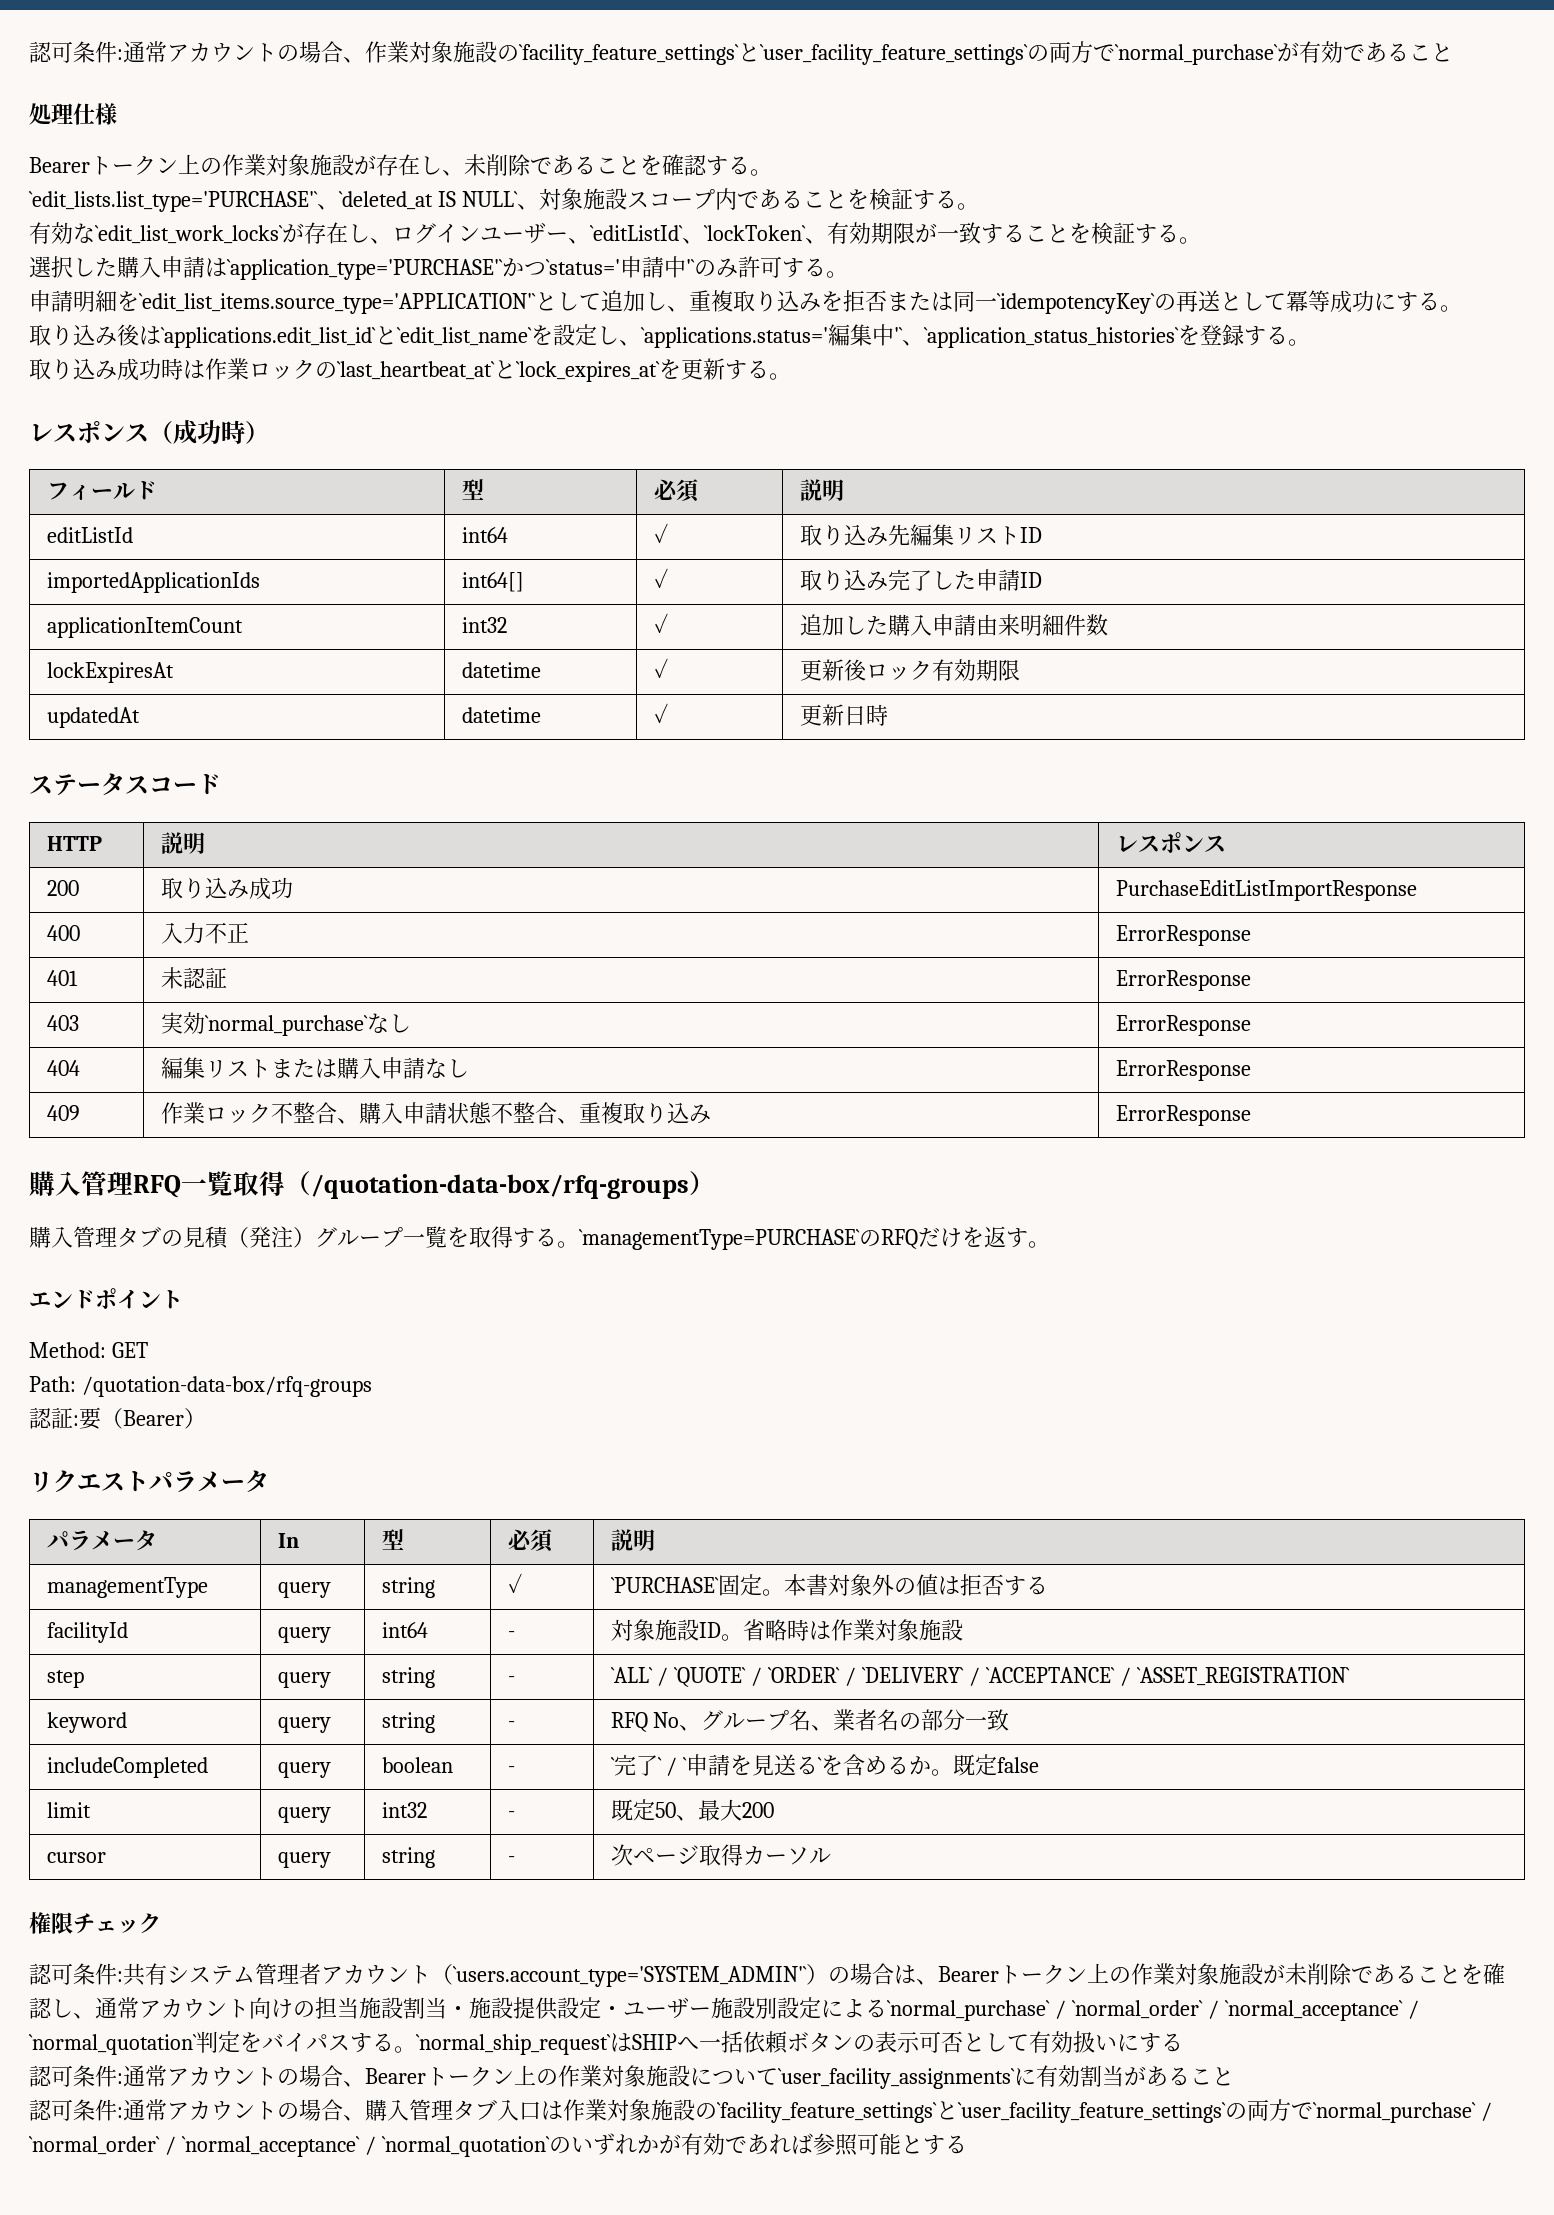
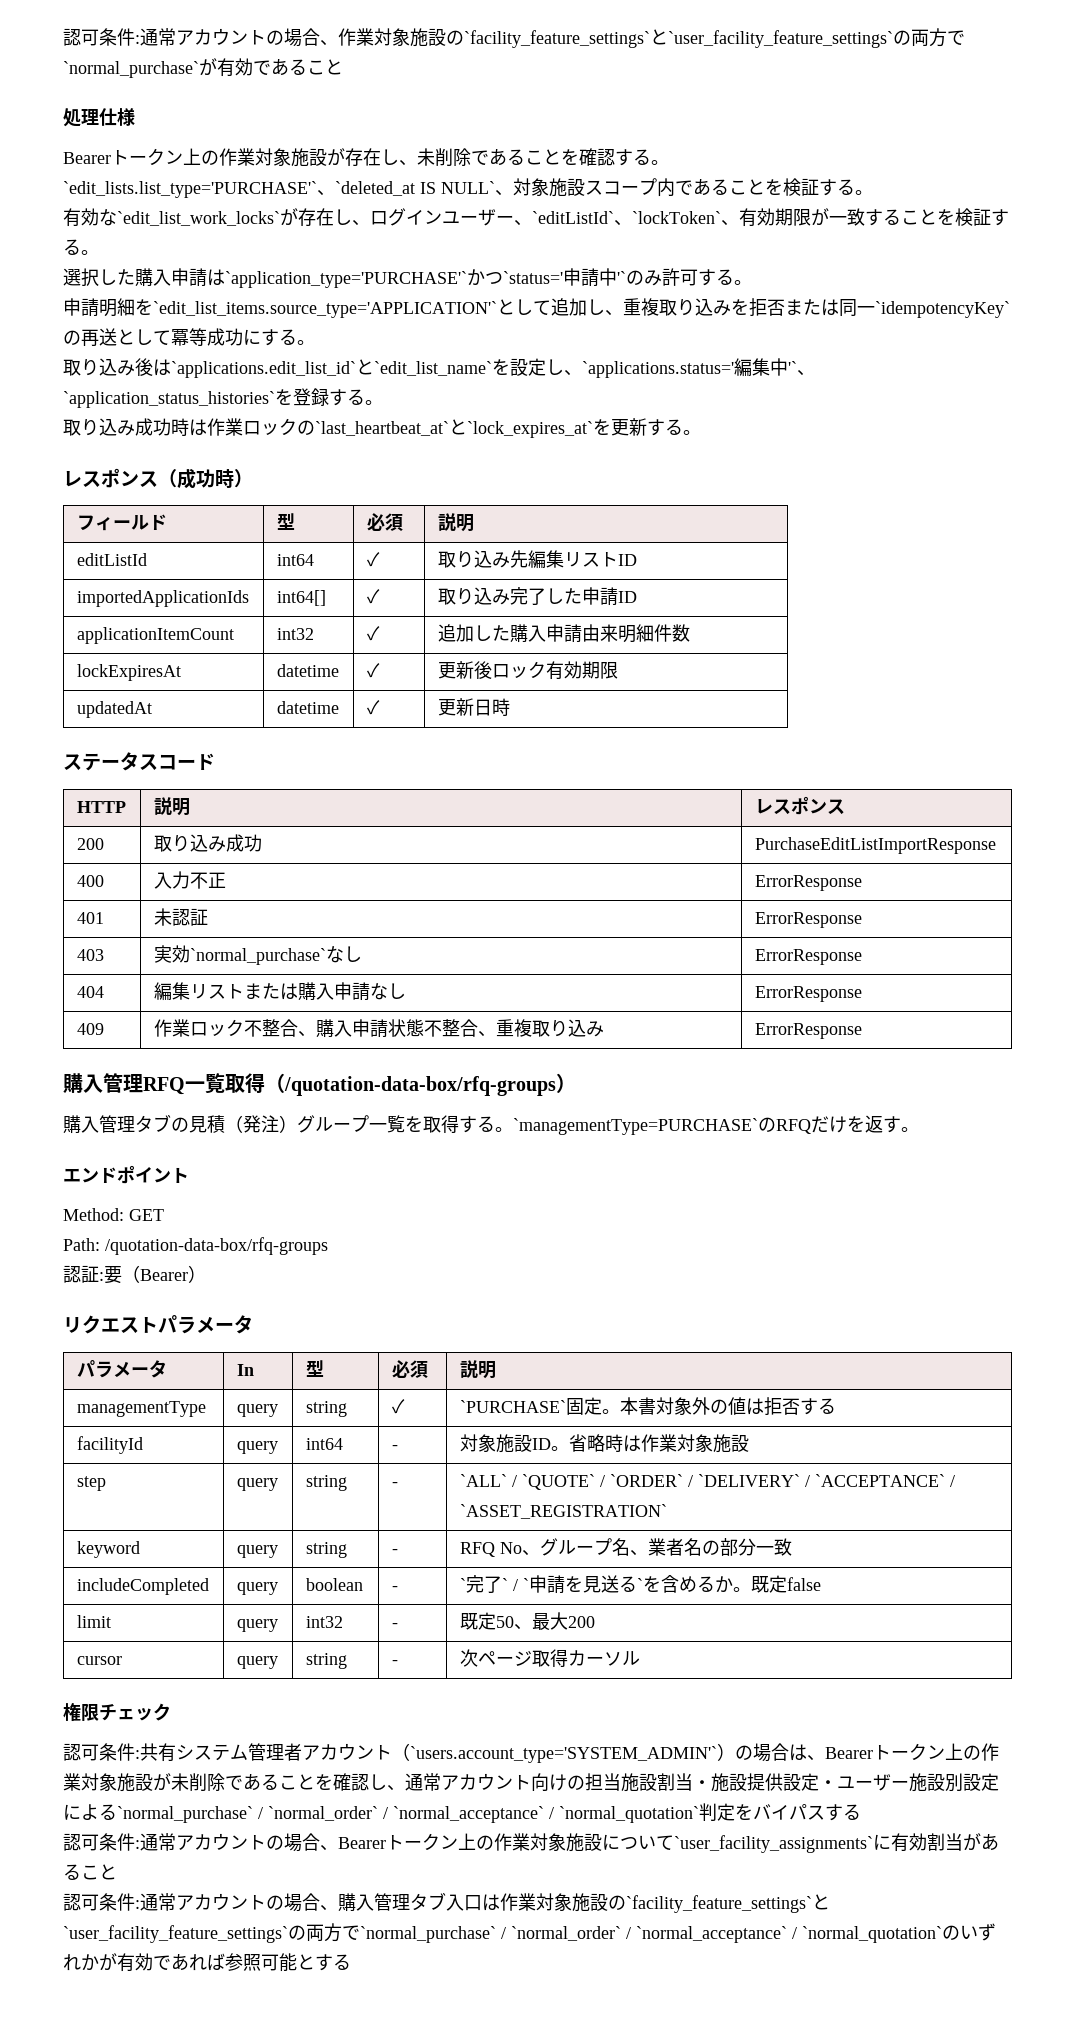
[394,2031,1183,2055] 。`normal_ship_request`はSHIPへ一括依頼ボタンの表示可否として有効扱いにする -> (861, 1812) none

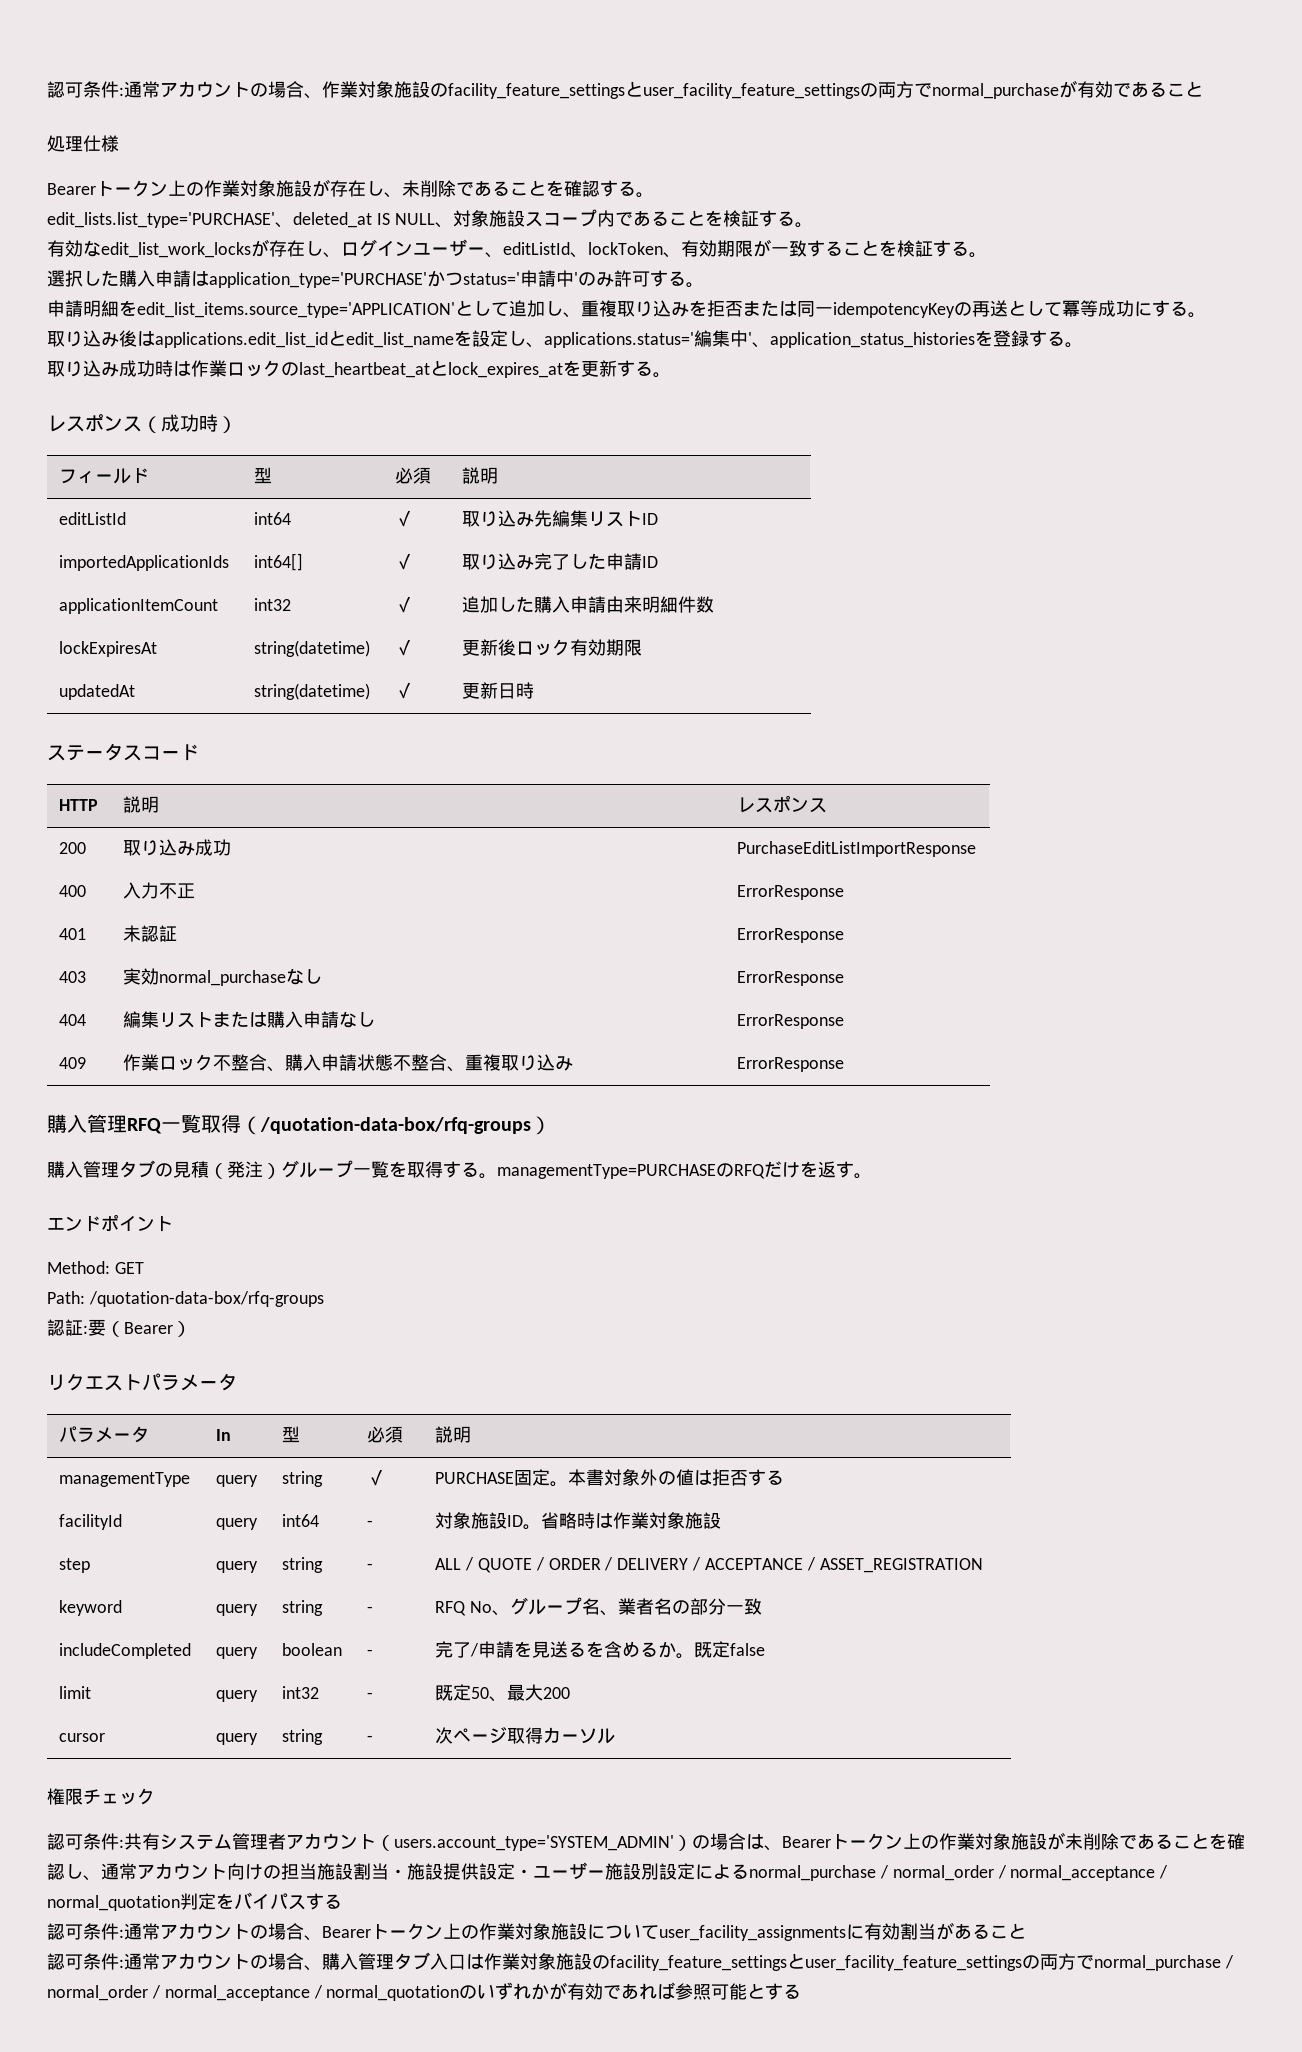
[464,28,965,48] [63,61,199,78] `facility_feature_settings`と`user_facility_feature_settings`の両方で`normal_purchase` -> [448,81,1059,99] facility_feature_settingsとuser_facility_feature_settingsの両方でnormal_purchase
[63,181,495,198] `edit_lists.list_type='PURCHASE'`、`deleted_at IS NULL` -> [47,212,435,228] edit_lists.list_type='PURCHASE'、deleted_at IS NULL
[117,211,280,226] `edit_list_work_locks` -> [101,242,251,258] edit_list_work_locks
[532,211,721,226] `editListId`、`lockToken` -> [503,242,663,258] editListId、lockToken
[225,268,626,288] `application_type='PURCHASE'`かつ`status='申請中'` -> [209,270,578,288] application_type='PURCHASE'かつstatus='申請中'
[153,301,497,318] `edit_list_items.source_type='APPLICATION'` -> [137,302,455,318] edit_list_items.source_type='APPLICATION'
[875,301,1010,318] `idempotencyKey` -> [833,302,955,318] idempotencyKey
[171,358,815,378] [63,391,275,408] `applications.edit_list_id`と`edit_list_name`を設定し、`applications.status='編集中'`、`application_status_histories` -> [155,330,975,348] applications.edit_list_idとedit_list_nameを設定し、applications.status='編集中'、application_status_histories
[315,419,593,438] `last_heartbeat_at`と`lock_expires_at` -> [299,360,563,378] last_heartbeat_atとlock_expires_at
[276,664,339,677] datetime -> [254,640,371,657] string(datetime)
[276,701,339,714] datetime -> [254,683,371,700] string(datetime)
[189,948,326,965] `normal_purchase` -> [159,970,287,986] normal_purchase
[513,1118,758,1135] `managementType=PURCHASE` -> [497,1164,716,1179] managementType=PURCHASE
[459,1400,566,1413] `PURCHASE` -> [435,1472,515,1484] PURCHASE
[459,1474,955,1490] [459,1504,667,1519] `ALL` / `QUOTE` / `ORDER` / `DELIVERY` / `ACCEPTANCE` / `ASSET_REGISTRATION` -> [435,1557,983,1573] ALL / QUOTE / ORDER / DELIVERY / ACCEPTANCE / ASSET_REGISTRATION
[459,1575,529,1593] `完了` / ` -> [435,1641,480,1658] 完了/
[636,1578,643,1591] ` -> (587, 1649) none
[410,1746,717,1763] `users.account_type='SYSTEM_ADMIN'` -> [394,1835,674,1851] users.account_type='SYSTEM_ADMIN'
[117,1806,699,1823] `normal_purchase` / `normal_order` / `normal_acceptance` / `normal_quotation` -> [749,1865,1169,1881] [47,1895,180,1911] normal_purchase / normal_order / normal_acceptance / normal_quotation
[674,1835,873,1853] `user_facility_assignments` -> [659,1925,846,1941] user_facility_assignments
[626,1894,830,1913] [63,1923,942,1943] `facility_feature_settings`と`user_facility_feature_settings`の両方で`normal_purchase` / `normal_order` / `normal_acceptance` / `normal_quotation` -> [610,1953,1234,1971] [47,1985,460,2001] facility_feature_settingsとuser_facility_feature_settingsの両方でnormal_purchase / normal_order / normal_acceptance / normal_quotation

